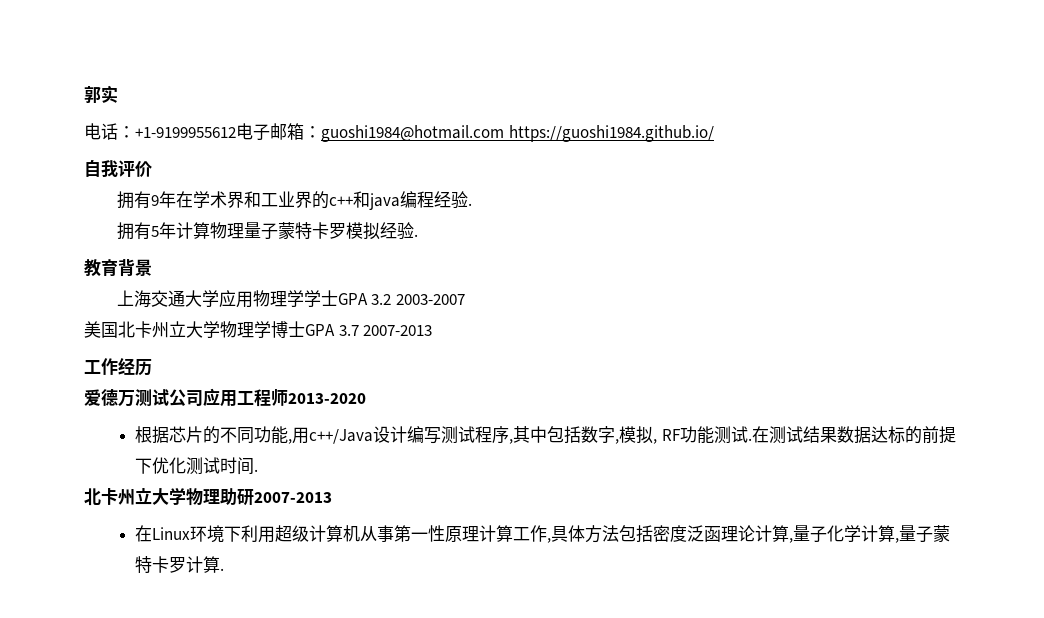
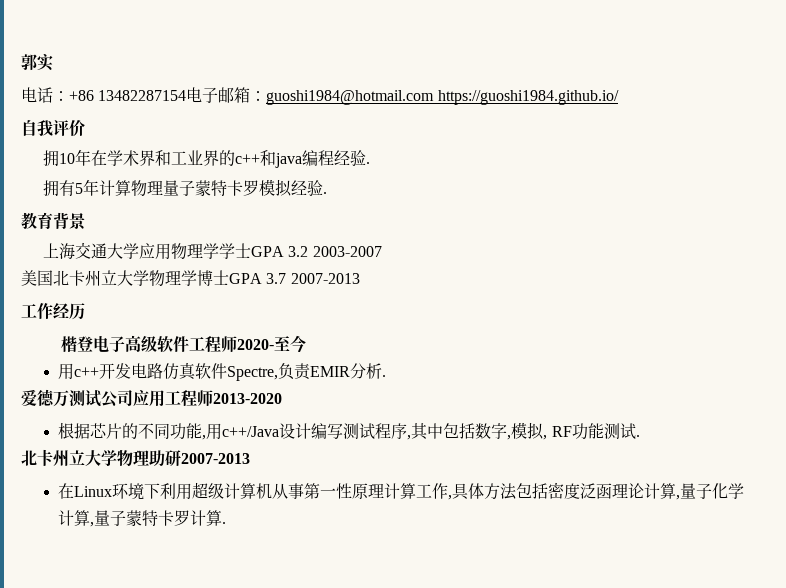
[135,127,236,138] +1-9199955612 -> [69,90,187,101] +86 13482287154
[133,191,159,209] 有9 -> [58,153,75,164] 10
(152, 367) none -> [60,335,306,353] [58,362,387,381] // 楷登电子高级软件工程师2020-至今 // 用c++开发电路仿真软件Spectre,负责EMIR分析.
[751,426,956,444] [135,457,259,475] 在测试结果数据达标的前提下优化测试时间. -> (640, 436) none

